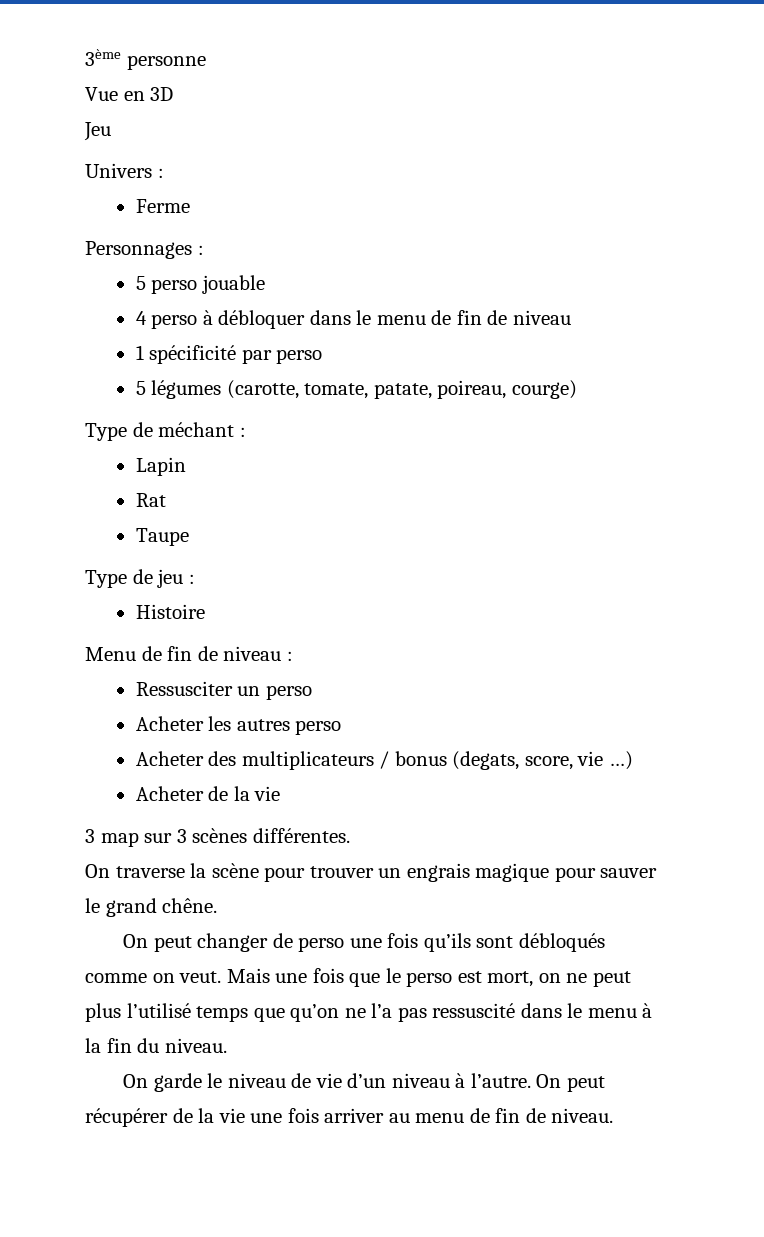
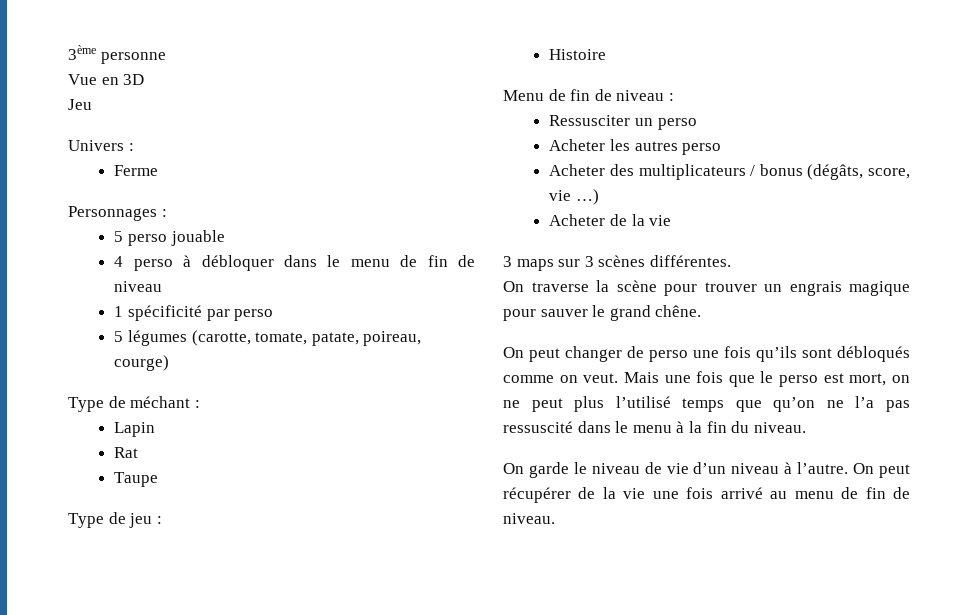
[452,751,520,770] (degats, -> [807,164,864,180] (dégâts,
[100,832,139,847] map -> [516,259,554,271] maps
[324,1108,385,1123] arriver -> [720,487,763,499] arrivé

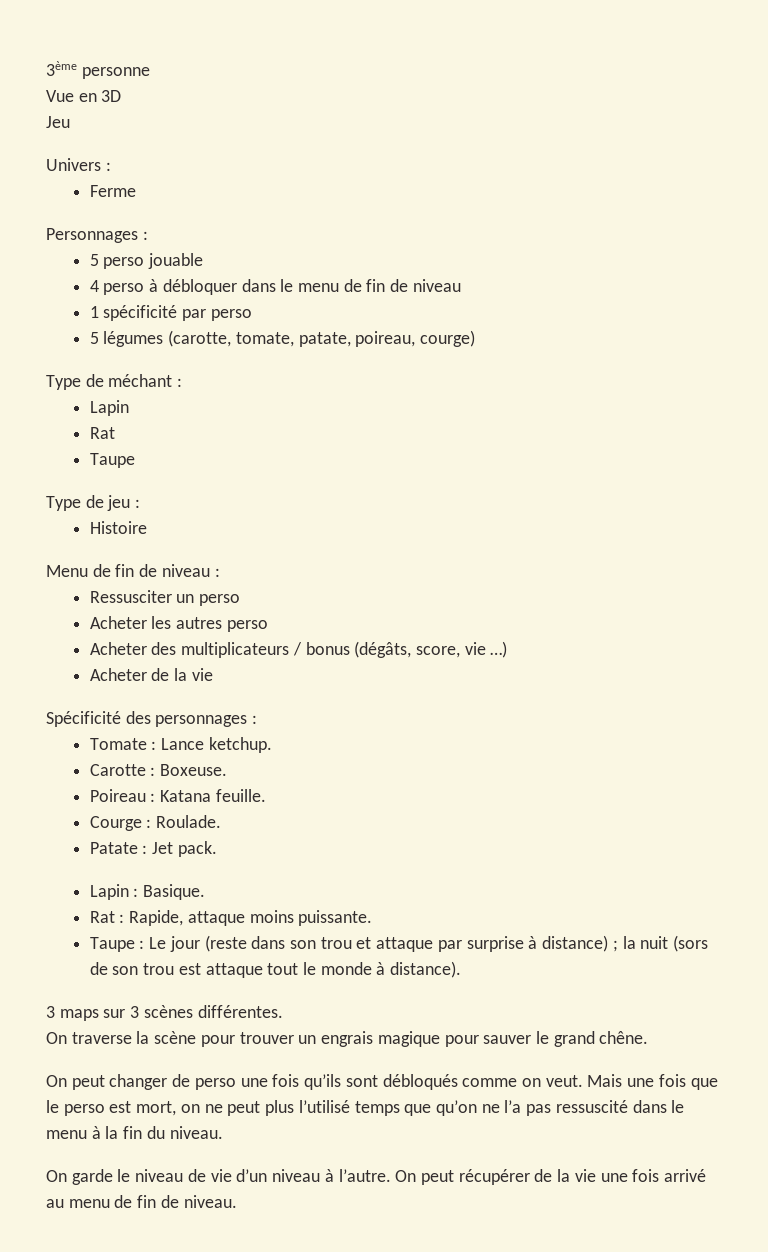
(672, 220) none -> [46,711,258,727] [89,737,272,753] [89,764,228,776] [89,789,266,802] [89,815,222,831] [89,841,217,857] [89,884,206,900] [89,910,373,926] [89,935,708,952] [89,961,462,978] // Spécificité des personnages : // Tomate : Lance ketchup. // Carotte : Boxeuse. // Poireau : Katana feuille. // Courge : Roulade. // Patate : Jet pack. // Lapin : Basique. // Rat : Rapide, attaque moins puissante. // Taupe : Le jour (reste dans son trou et attaque par surprise à distance) ; la nuit (sors de son trou est attaque tout le monde à distance).

